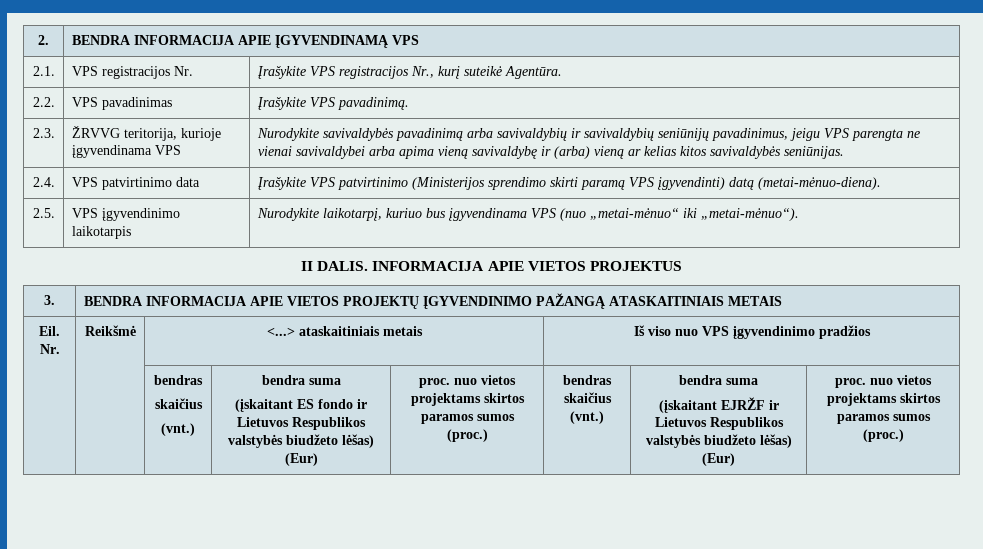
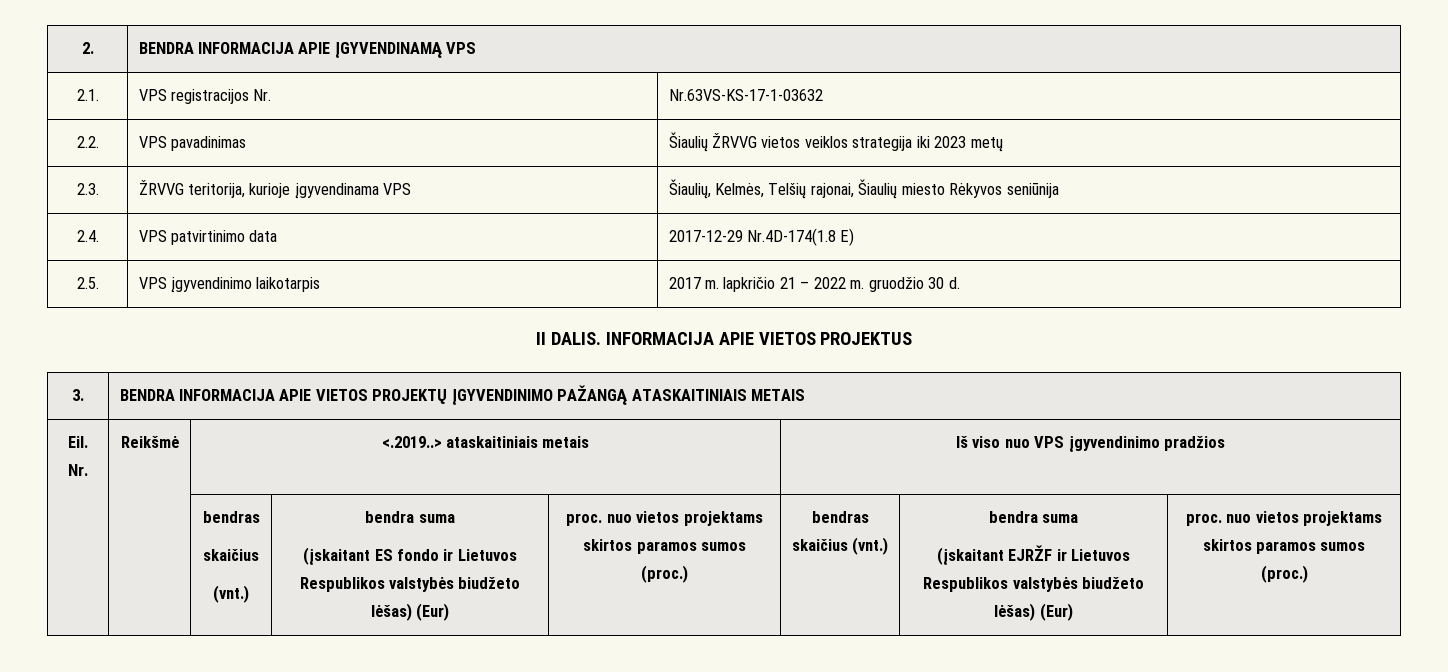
[256,66,562,79] [32,97,55,107] [71,97,172,110] [256,97,409,110] Įrašykite VPS registracijos Nr., kurį suteikė Agentūra. // 2.2. | VPS pavadinimas | Įrašykite VPS pavadinimą. -> [668,89,823,101] [76,136,99,148] [138,136,246,151] [668,132,1003,152] Nr.63VS-KS-17-1-03632 // 2.2. | VPS pavadinimas | Šiaulių ŽRVVG vietos veiklos strategija iki 2023 metų
[256,128,920,141] [257,146,844,159] [32,177,55,187] [71,177,200,190] [256,177,881,190] [32,208,55,218] [71,208,180,221] [71,226,131,239] [256,208,799,221] Nurodykite savivaldybės pavadinimą arba savivaldybių ir savivaldybių seniūnijų pavadinimus, jeigu VPS parengta ne vienai savivaldybei arba apima vieną savivaldybę ir (arba) vieną ar kelias kitos savivaldybės seniūnijas. // 2.4. | VPS patvirtinimo data | Įrašykite VPS patvirtinimo (Ministerijos sprendimo skirti paramą VPS įgyvendinti) datą (metai-mėnuo-diena). // 2.5. | VPS įgyvendinimo laikotarpis | Nurodykite laikotarpį, kuriuo bus įgyvendinama VPS (nuo „metai-mėnuo“ iki „metai-mėnuo“). -> [668,179,1059,199] [76,230,99,242] [138,230,278,245] [668,228,855,246] [76,277,99,289] [138,277,321,293] [668,277,960,292] Šiaulių, Kelmės, Telšių rajonai, Šiaulių miesto Rėkyvos seniūnija // 2.4. | VPS patvirtinimo data | 2017-12-29 Nr.4D-174(1.8 E) // 2.5. | VPS įgyvendinimo laikotarpis | 2017 m. lapkričio 21 – 2022 m. gruodžio 30 d.
[266,327,295,336] <...> -> [381,436,442,448] <.2019..>

